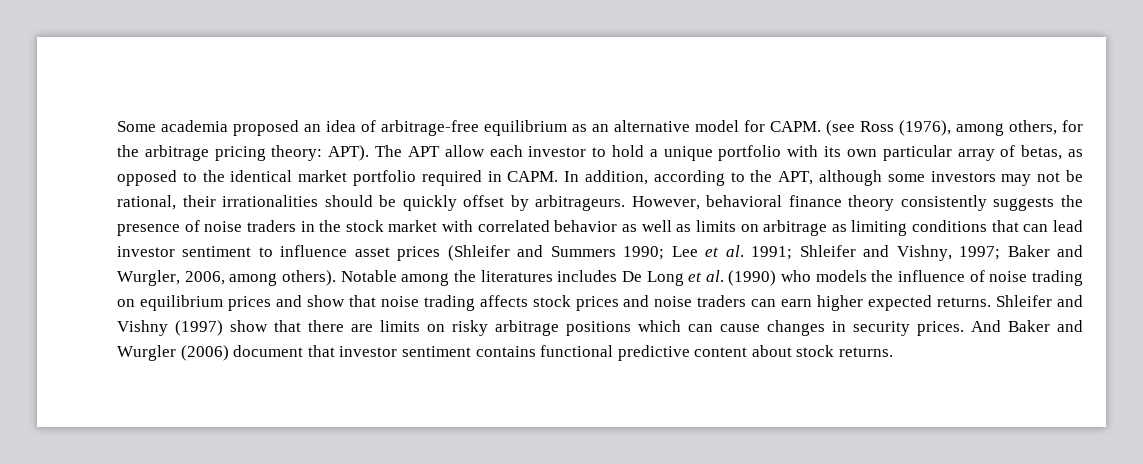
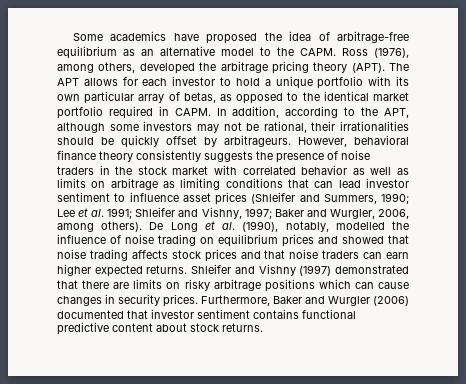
[161,120,321,136] academia proposed an -> [110,31,282,44] academics have proposed the
[744,120,855,136] for CAPM. (see -> [260,47,336,56] to the CAPM.
[1062,120,1083,132] for -> [139,63,195,74] developed
[271,145,485,161] theory: APT). The APT allow -> [313,62,409,73] [57,77,138,86] theory (APT). The APT allows for
[550,246,616,257] Summers -> [323,194,377,204] Summers,
[340,270,618,286] Notable among the literatures includes -> (143, 226) none
[728,270,867,286] (1990) who models -> [242,221,385,232] (1990), notably, modelled
[306,295,345,307] show -> [342,236,384,244] showed
(650, 301) none -> [264,250,286,259] that
[230,320,268,332] show -> [335,265,410,274] demonstrated
[971,320,1001,332] And -> [201,295,270,306] Furthermore,
[233,345,304,357] document -> [57,310,124,319] documented

